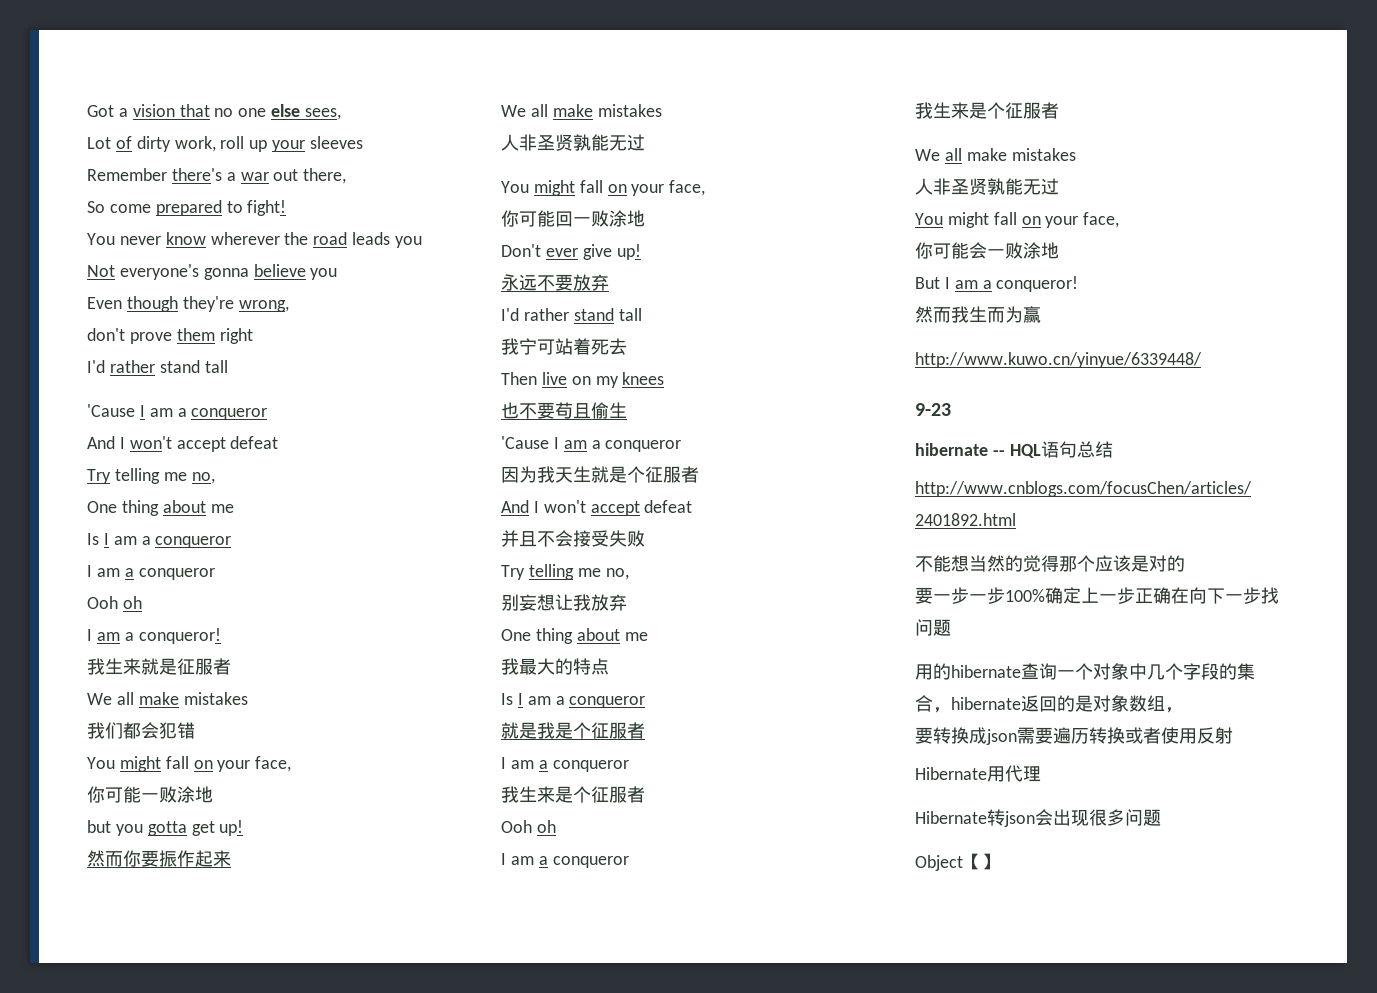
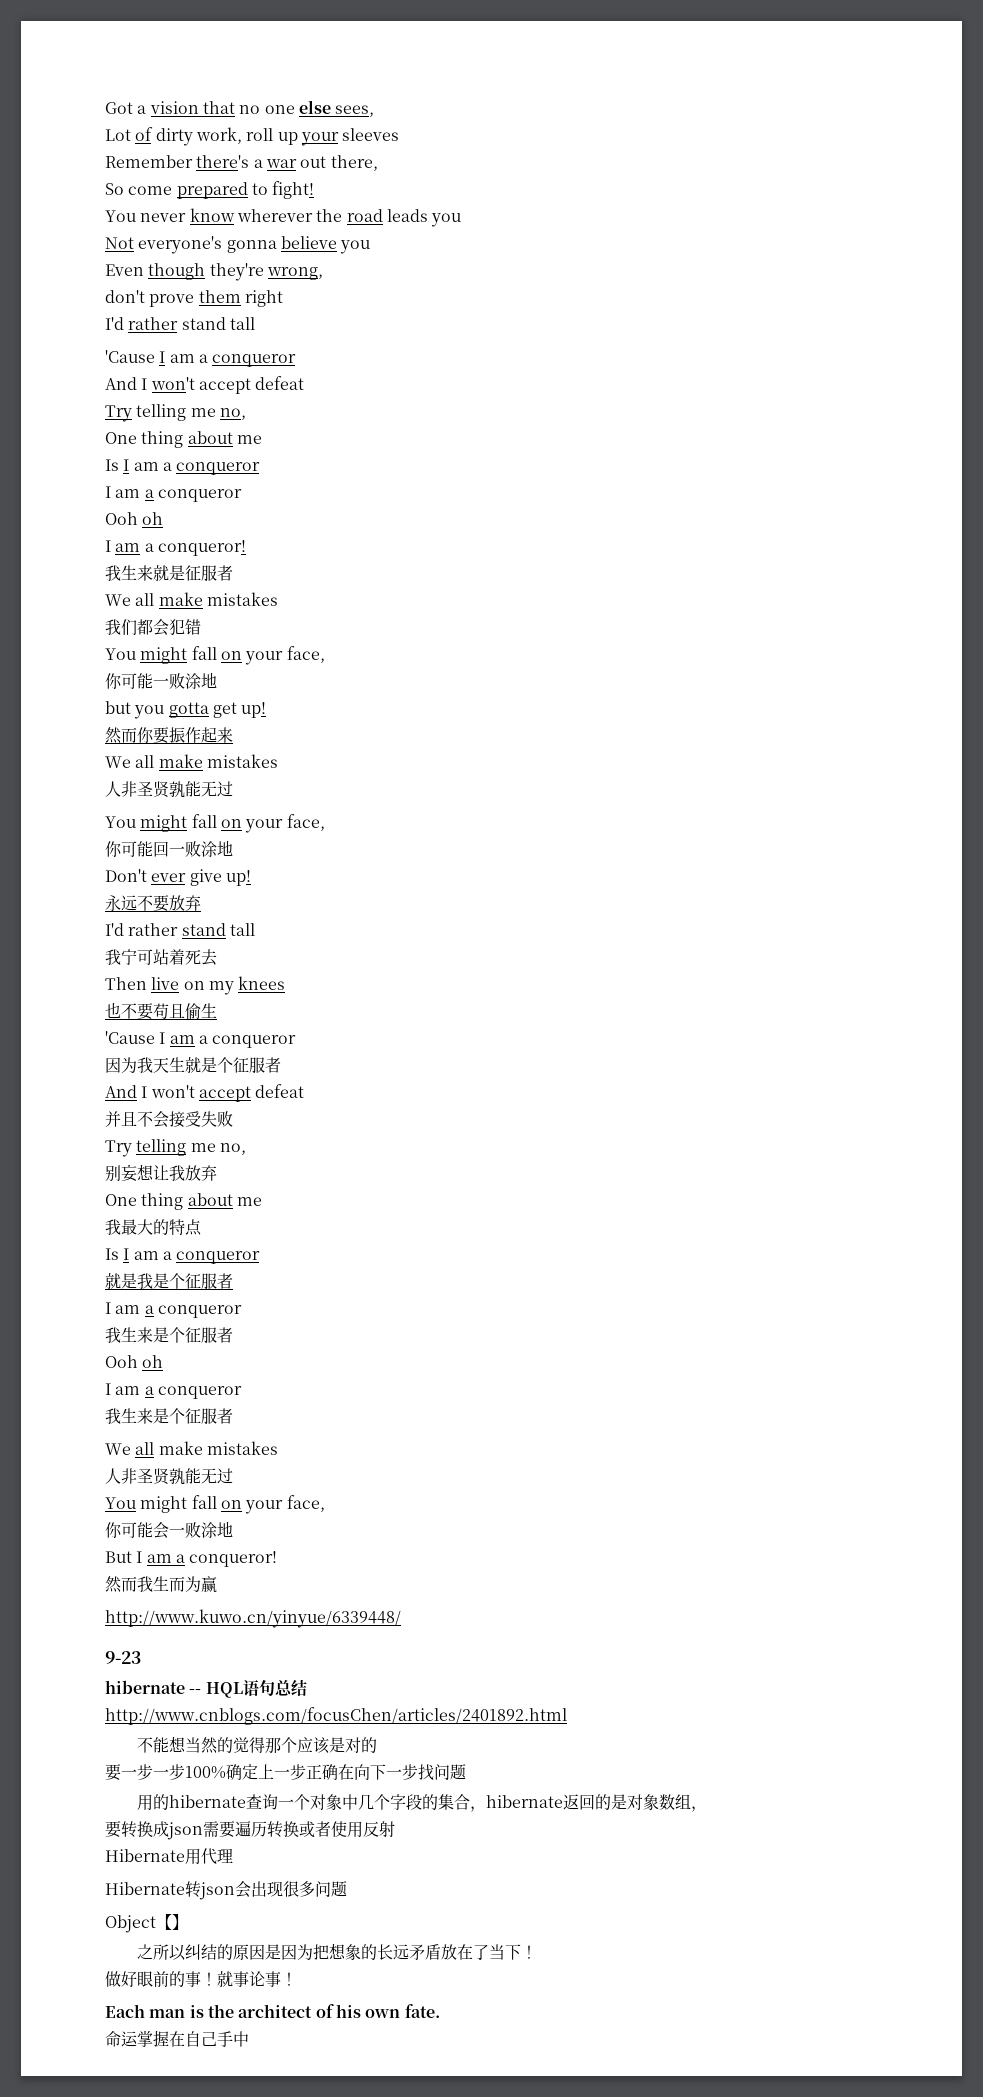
(999, 861) none -> [137,1943,538,1961] [105,1971,297,1987] [105,2004,440,2018] [105,2030,249,2047] // 之所以纠结的原因是因为把想象的长远矛盾放在了当下！ // 做好眼前的事！就事论事！ // Each man is the architect of his own fate. // 命运掌握在自己手中

